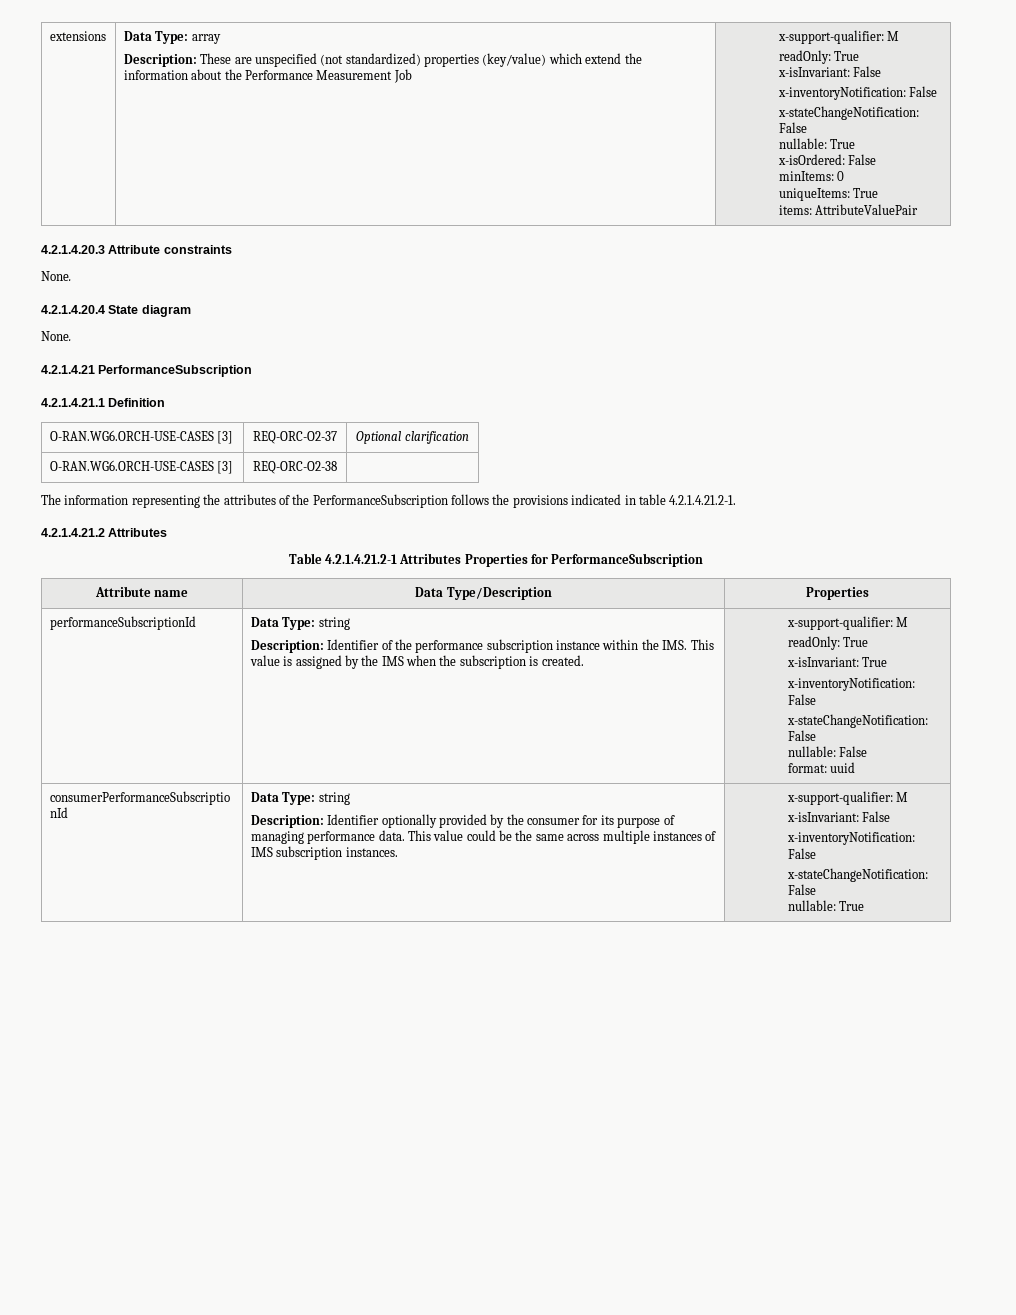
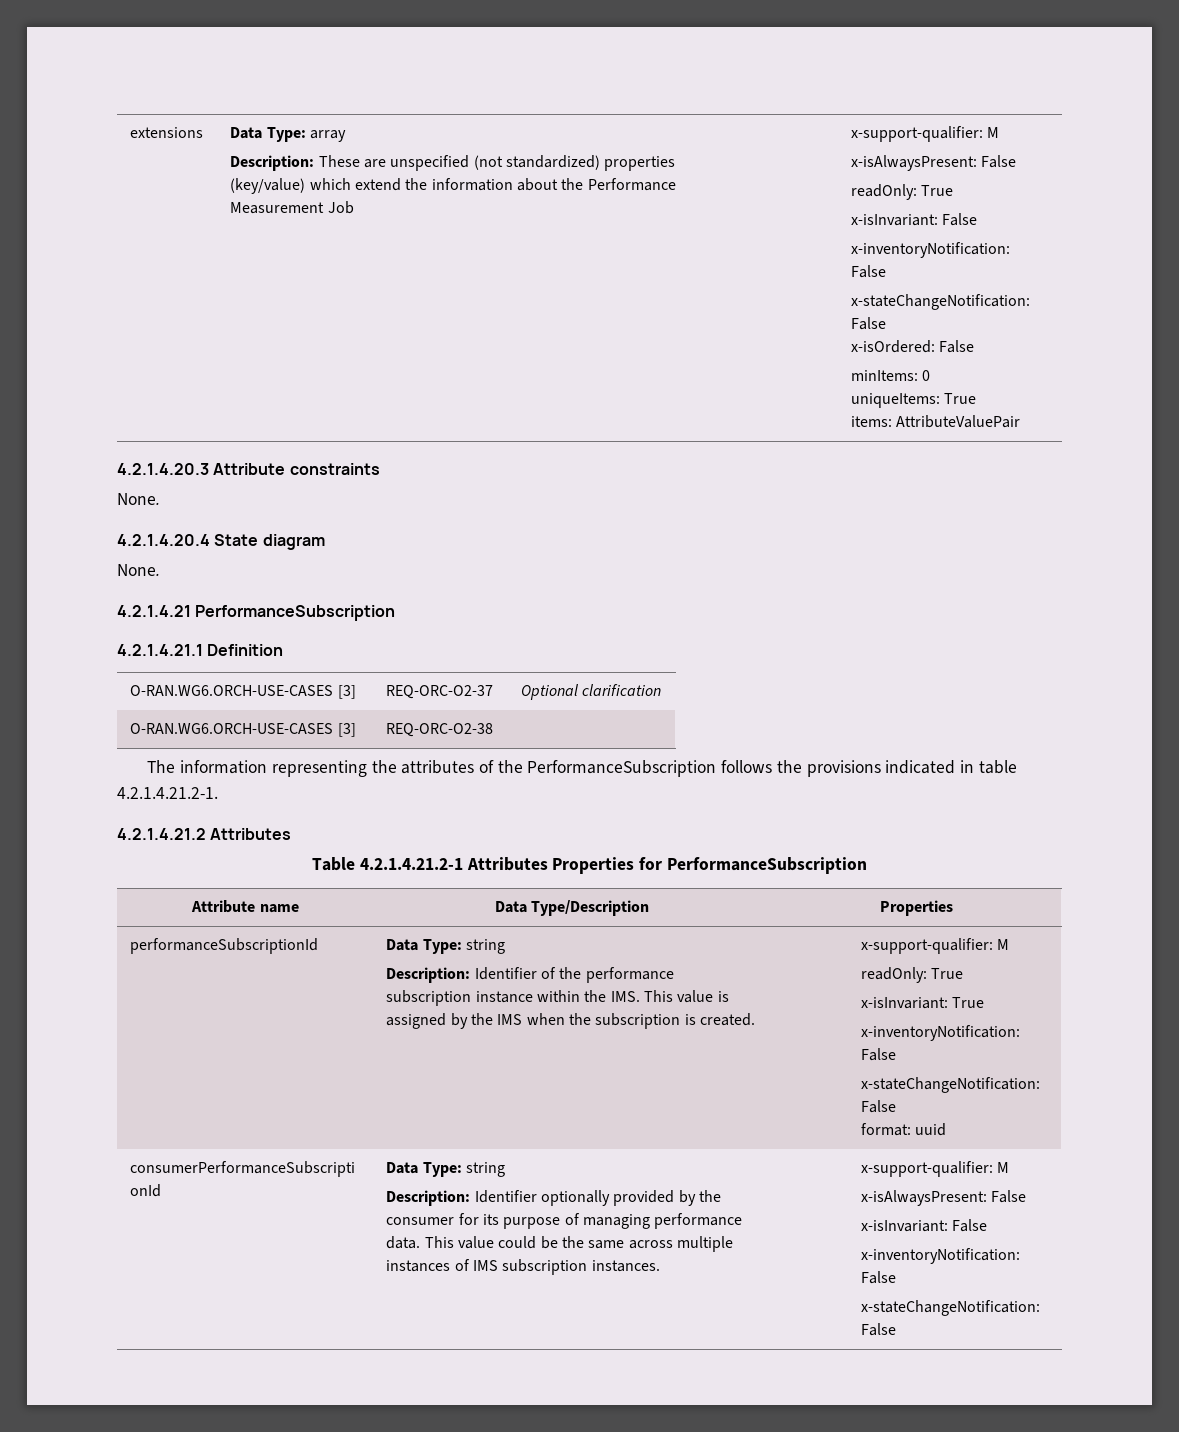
(900, 36) none -> [850,155,1016,171] // x-isAlwaysPresent: False
[779,138,856,149] // nullable: True -> (886, 323) none
[788,746,868,757] // nullable: False -> (896, 1106) none
[787,811,891,822] [787,832,916,845] [788,848,817,859] [787,868,929,882] [788,884,817,895] [788,900,865,911] // x-isInvariant: False // x-inventoryNotification: False // x-stateChangeNotification: False // nullable: True -> [860,1190,1026,1206] [860,1219,987,1232] [860,1248,1020,1264] [860,1271,896,1284] [860,1300,1040,1316] [860,1323,896,1336] // x-isAlwaysPresent: False // x-isInvariant: False // x-inventoryNotification: False // x-stateChangeNotification: False

